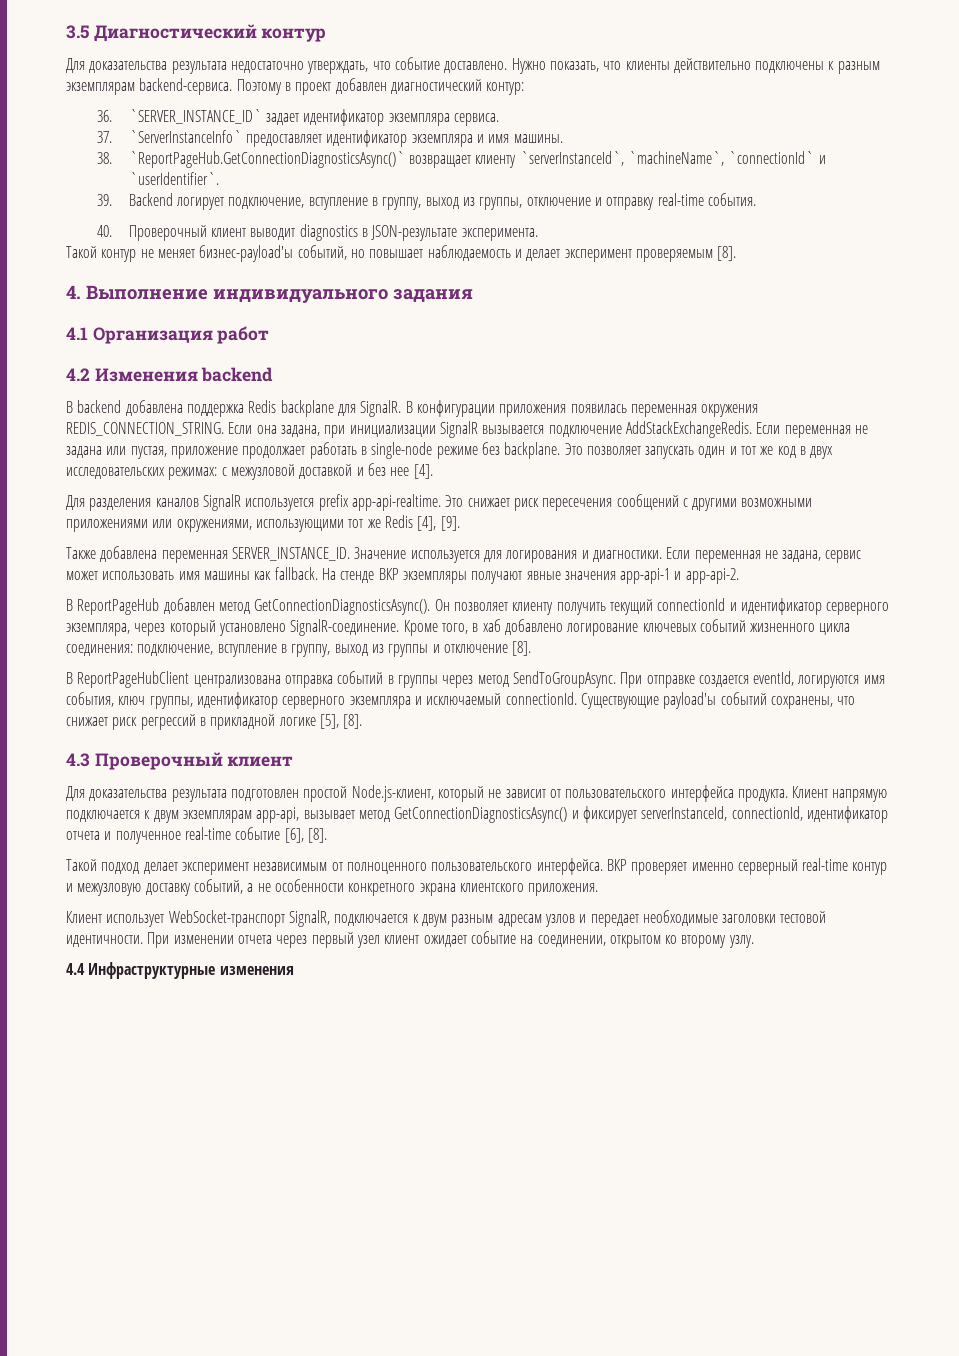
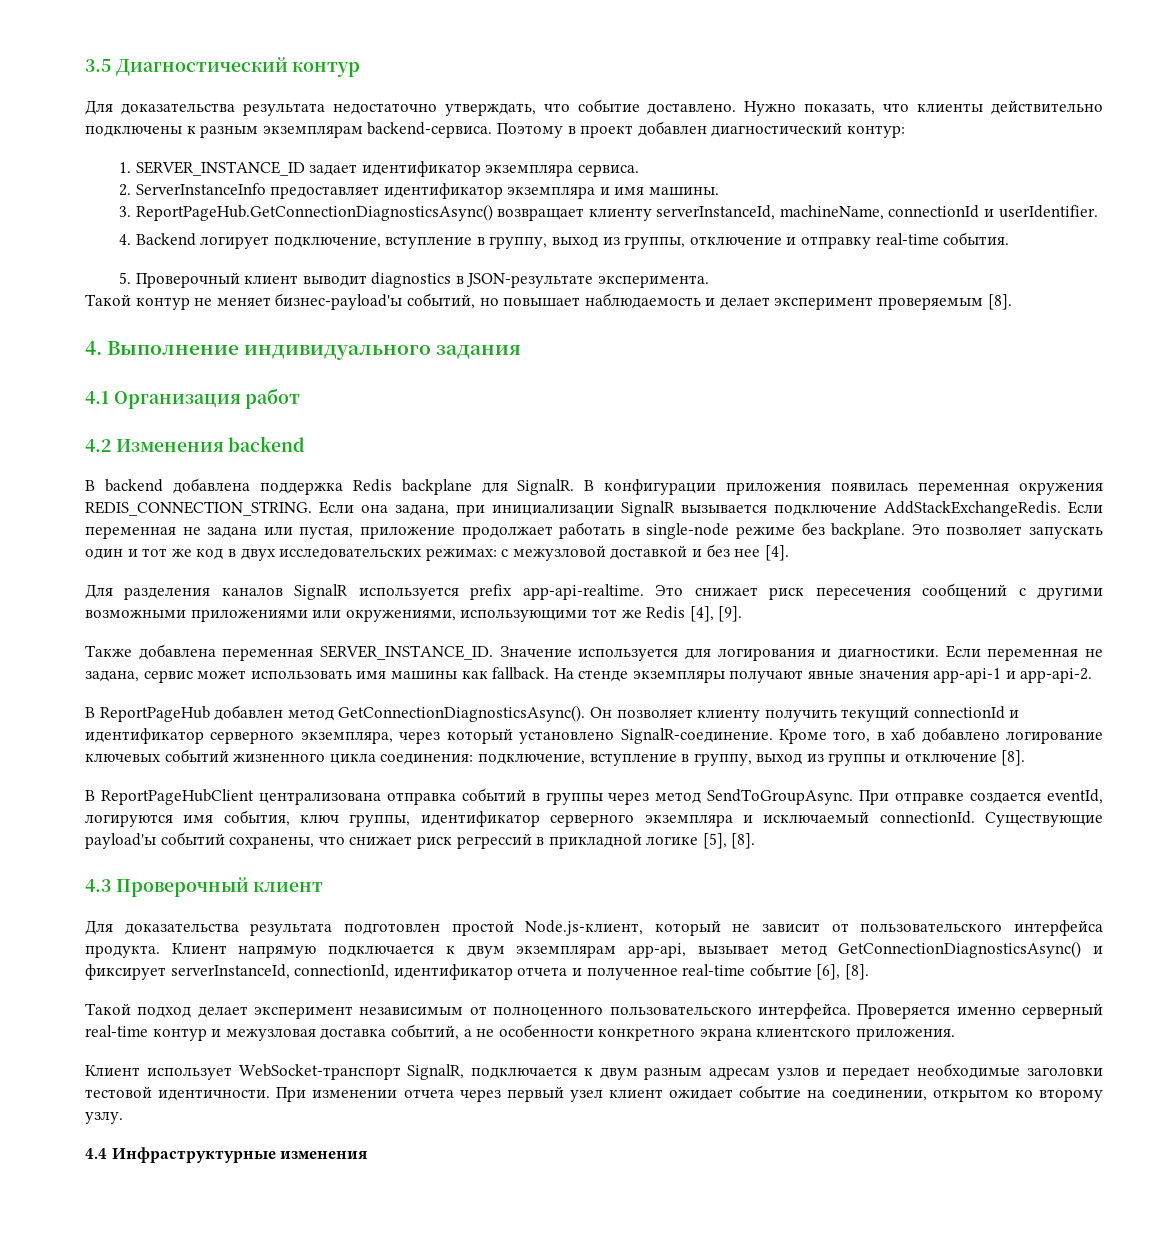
[97,109,262,124] 36. `SERVER_INSTANCE_ID` -> [118,161,305,176] 1. SERVER_INSTANCE_ID
[97,130,242,143] 37. `ServerInstanceInfo` -> [118,183,266,196] 2. ServerInstanceInfo
[97,151,826,168] [128,172,219,185] [97,194,113,206] 38. `ReportPageHub.GetConnectionDiagnosticsAsync()` возвращает клиенту `serverInstanceId`, `machineName`, `connectionId` и `userIdentifier`. // 39. -> [118,204,1098,221] [118,234,131,245] 3. ReportPageHub.GetConnectionDiagnosticsAsync() возвращает клиенту serverInstanceId, machineName, connectionId и userIdentifier. // 4.
[97,225,113,237] 40. -> [118,272,131,284] 5.
[378,568,399,580] ВКР -> (629, 676) none
[606,859,688,875] ВКР проверяет -> [857,1004,951,1019] Проверяется
[77,883,191,896] межузловую доставку -> [225,1028,387,1041] межузловая доставка

